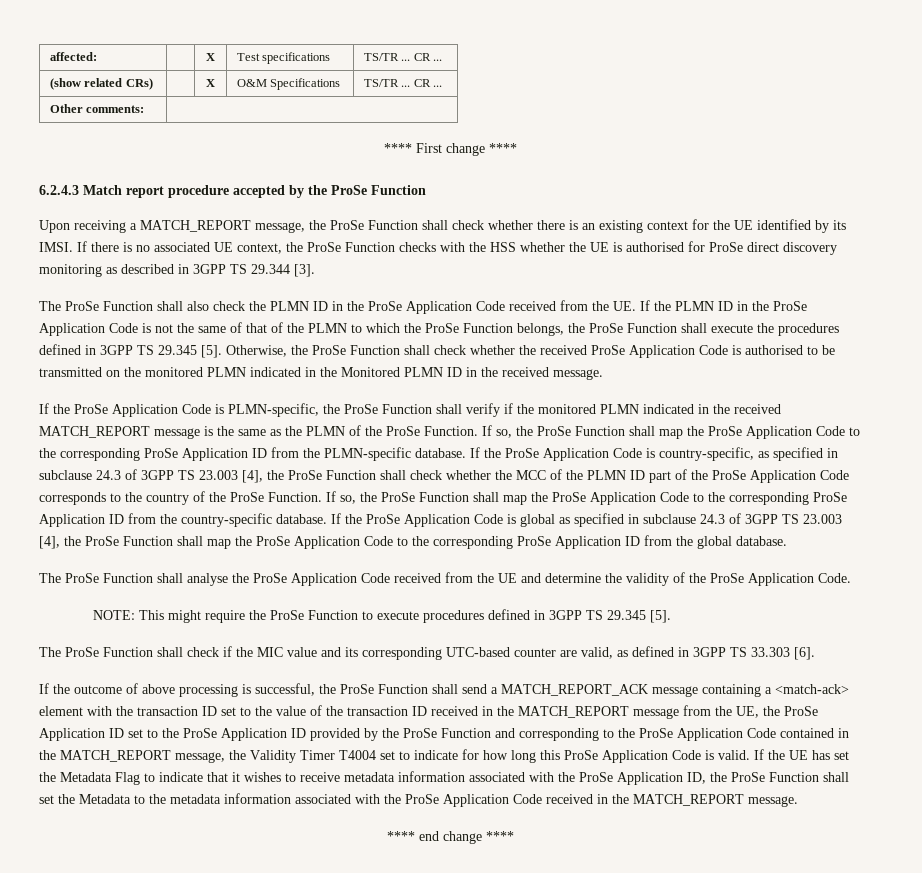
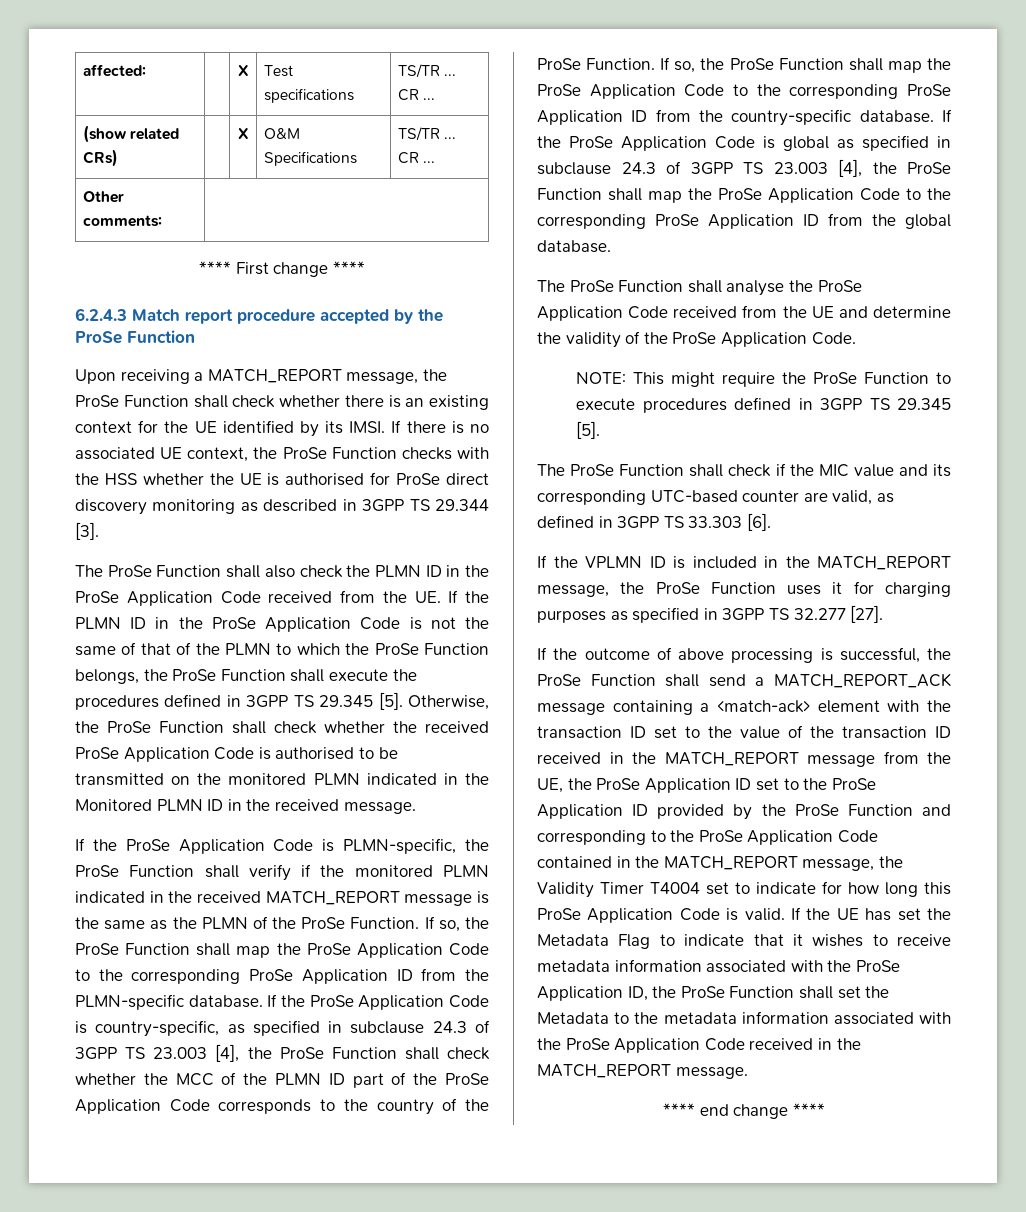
(815, 653) none -> [537,555,951,570] [537,581,951,597] [537,605,884,623] // If the VPLMN ID is included in the MATCH_REPORT message, the ProSe Function uses it for charging purposes as specified in 3GPP TS 32.277 [27].

